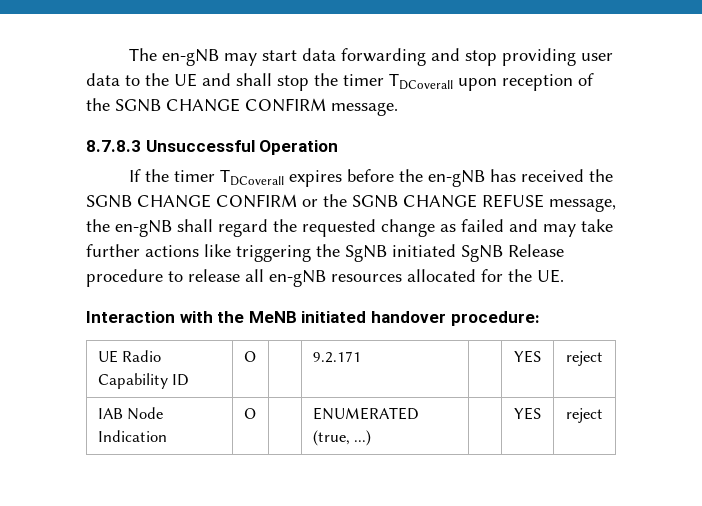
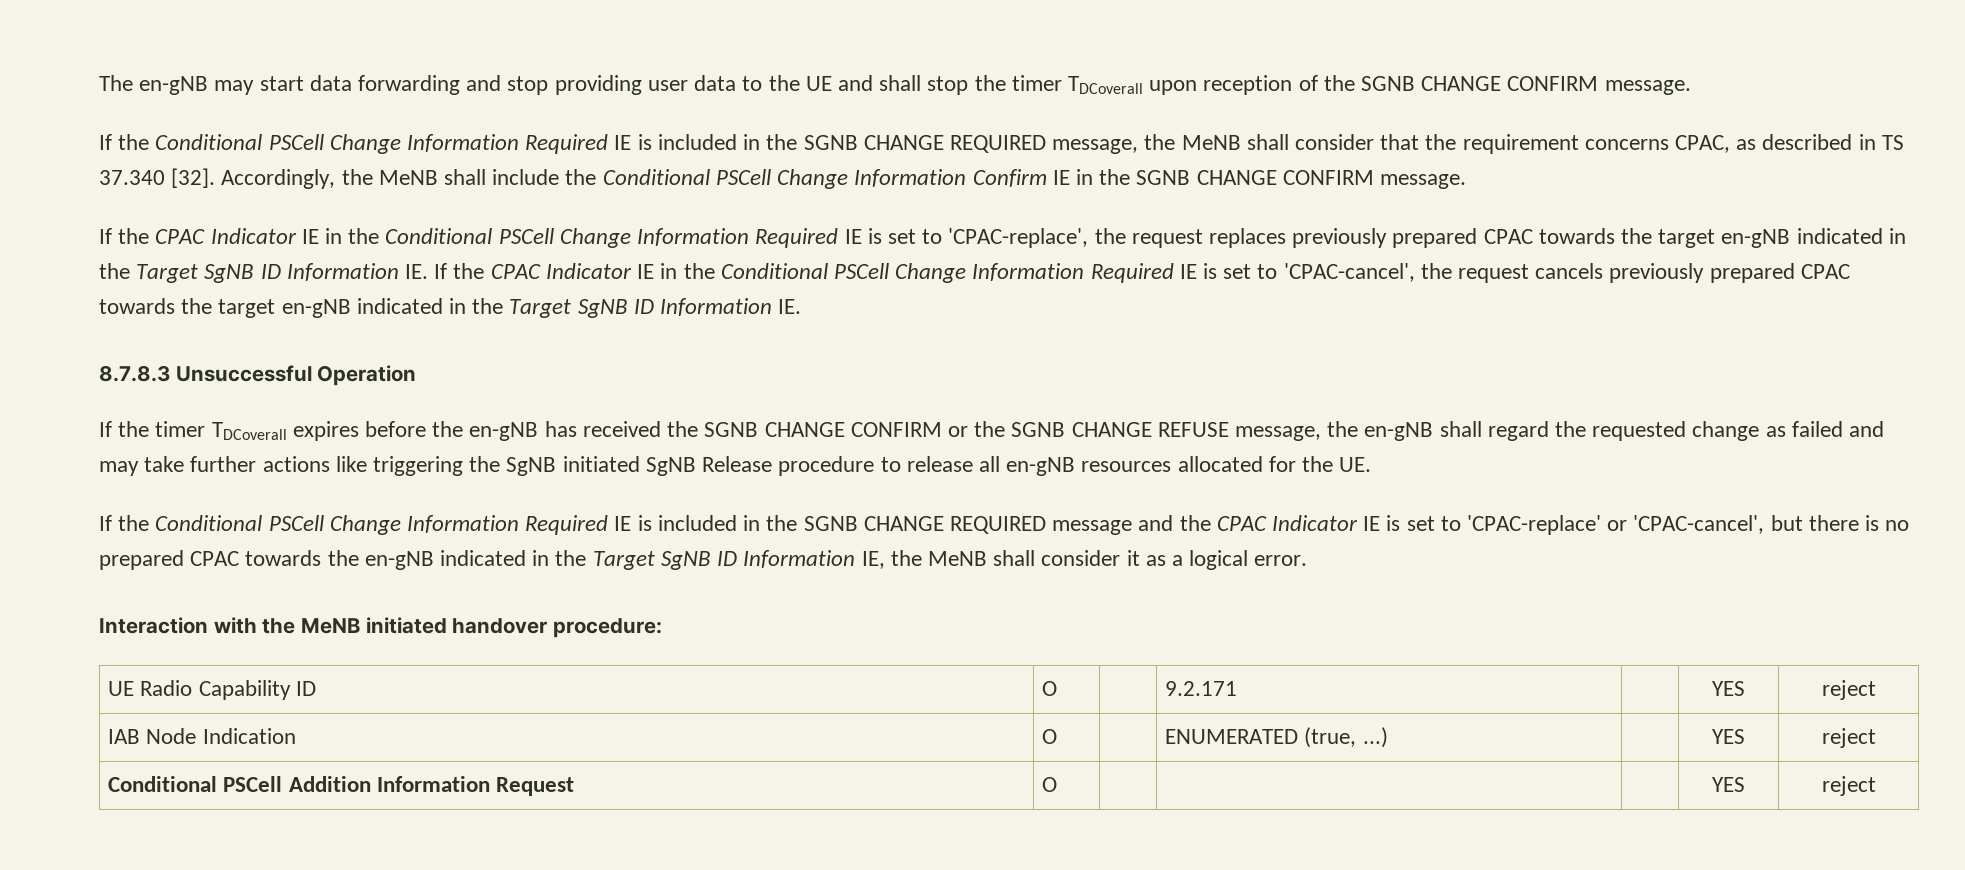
(398, 109) none -> [99,134,1904,154] [99,168,1466,189] [99,228,1906,248] [99,263,1850,283] [99,298,802,318] // If the Conditional PSCell Change Information Required IE is included in the SGNB CHANGE REQUIRED message, the MeNB shall consider that the requirement concerns CPAC, as described in TS 37.340 [32]. Accordingly, the MeNB shall include the Conditional PSCell Change Information Confirm IE in the SGNB CHANGE CONFIRM message. // If the CPAC Indicator IE in the Conditional PSCell Change Information Required IE is set to 'CPAC-replace', the request replaces previously prepared CPAC towards the target en-gNB indicated in the Target SgNB ID Information IE. If the CPAC Indicator IE in the Conditional PSCell Change Information Required IE is set to 'CPAC-cancel', the request cancels previously prepared CPAC towards the target en-gNB indicated in the Target SgNB ID Information IE.
(564, 276) none -> [99,515,1910,535] [99,550,1308,570] // If the Conditional PSCell Change Information Required IE is included in the SGNB CHANGE REQUIRED message and the CPAC Indicator IE is set to 'CPAC-replace' or 'CPAC-cancel', but there is no prepared CPAC towards the en-gNB indicated in the Target SgNB ID Information IE, the MeNB shall consider it as a logical error.
(603, 415) none -> [108,776,575,796] [1042,777,1058,792] [1712,777,1745,792] [1821,776,1876,796] // Conditional PSCell Addition Information Request | O | | | | YES | reject

